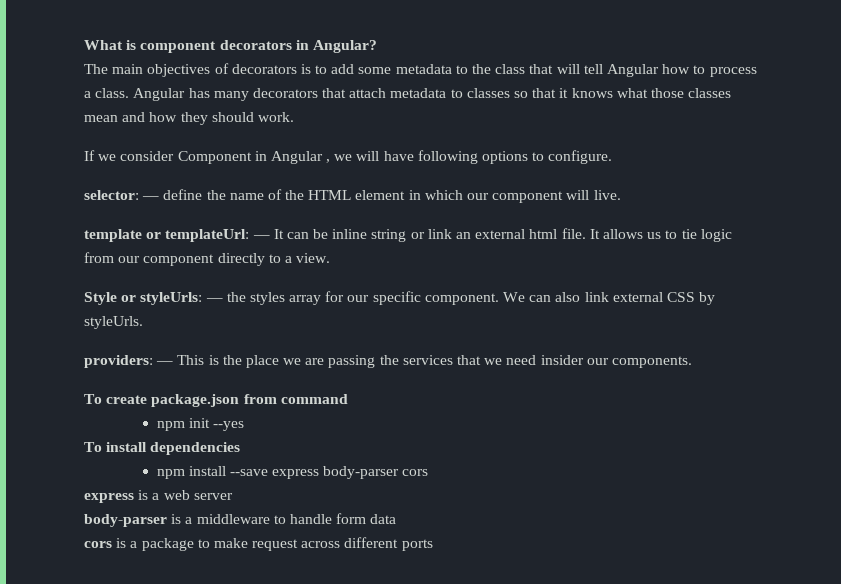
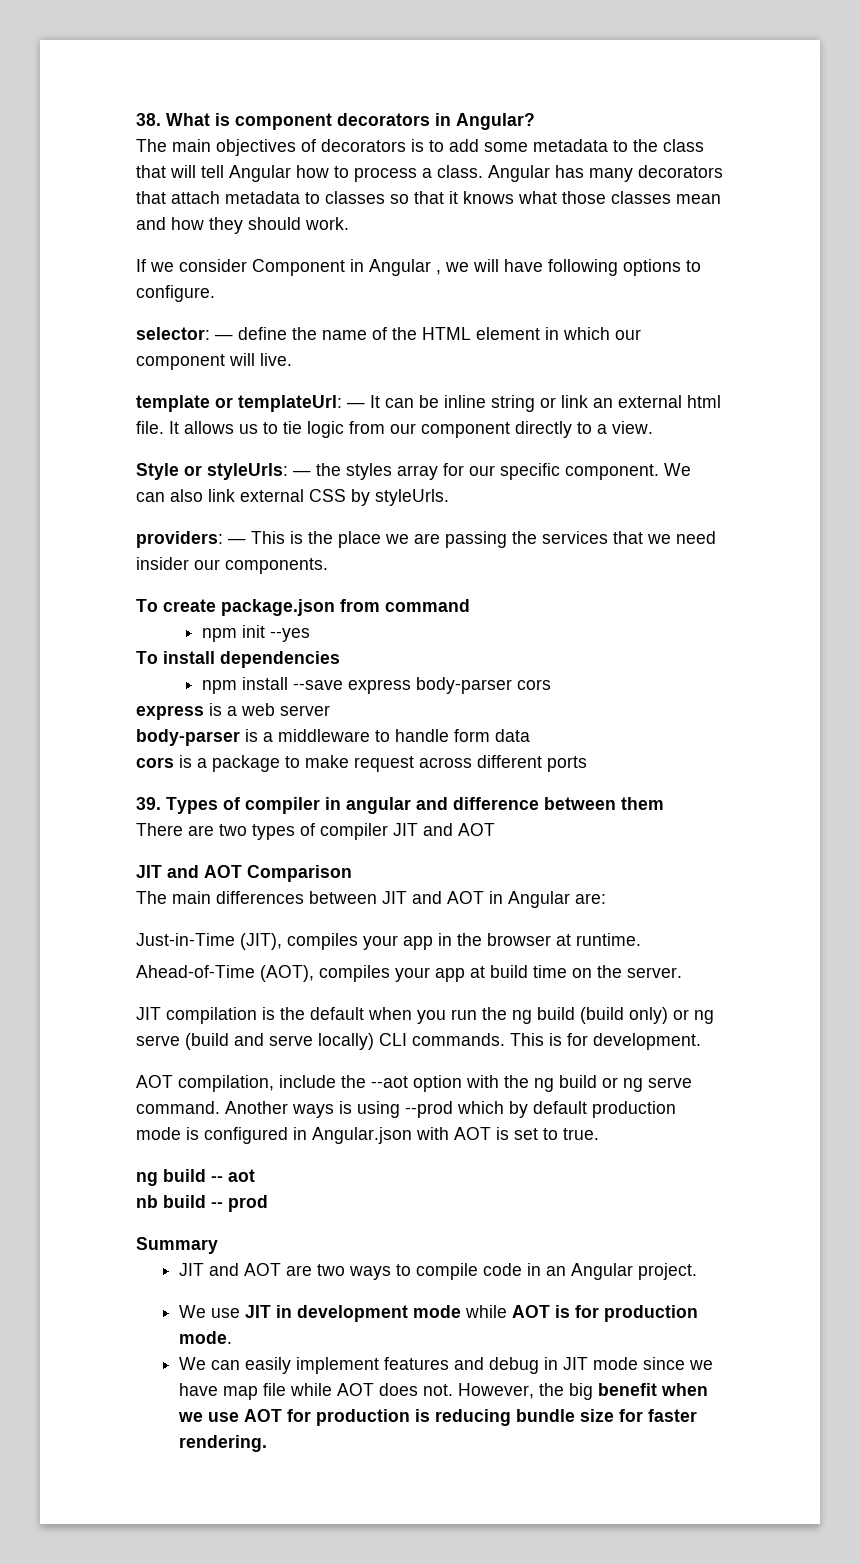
(84, 45) none -> [136,113,161,126] 38.
(433, 545) none -> [136,797,664,814] [136,823,495,840] [136,865,352,882] [136,891,606,908] [136,933,641,950] [136,965,682,982] [136,1007,714,1024] [136,1033,701,1050] [136,1075,692,1092] [136,1101,676,1118] [136,1127,599,1144] [136,1169,255,1186] [136,1195,268,1212] [136,1237,218,1254] [178,1263,697,1280] [178,1305,698,1322] [178,1331,232,1344] [178,1357,713,1374] [178,1383,708,1400] [177,1409,697,1426] [178,1435,267,1452] // 39. Types of compiler in angular and difference between them // There are two types of compiler JIT and AOT // JIT and AOT Comparison // The main differences between JIT and AOT in Angular are: // Just-in-Time (JIT), compiles your app in the browser at runtime. // Ahead-of-Time (AOT), compiles your app at build time on the server. // JIT compilation is the default when you run the ng build (build only) or ng serve (build and serve locally) CLI commands. This is for development. // AOT compilation, include the --aot option with the ng build or ng serve command. Another ways is using --prod which by default production mode is configured in Angular.json with AOT is set to true. // ng build -- aot // nb build -- prod // Summary // JIT and AOT are two ways to compile code in an Angular project. // We use JIT in development mode while AOT is for production mode. // We can easily implement features and debug in JIT mode since we have map file while AOT does not. However, the big benefit when we use AOT for production is reducing bundle size for faster rendering.

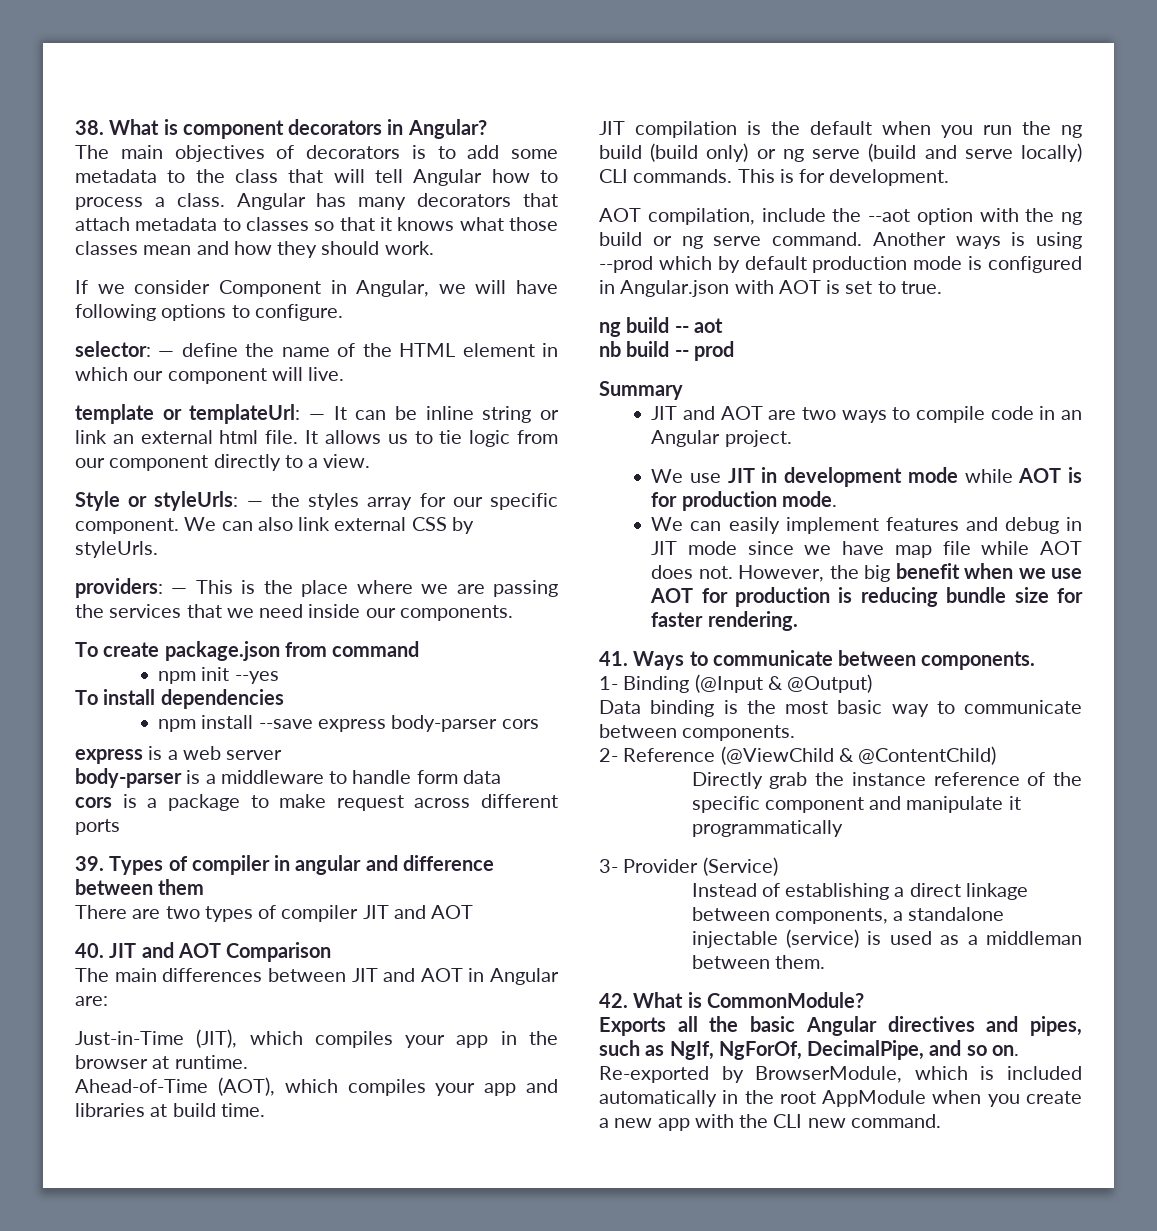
[369,259,441,276] Angular , -> [356,280,430,297] Angular,
(381, 539) none -> [356,580,413,594] where
[136,557,189,570] insider -> [308,604,361,618] inside
(495, 829) none -> [75,943,104,958] 40.
(282, 941) none -> [249,1031,303,1045] which
[319,965,682,982] compiles your app at build time on the server. -> [284,1079,558,1096] [75,1103,265,1117] which compiles your app and libraries at build time.
(267, 1443) none -> [599,650,1036,670] [599,674,873,693] [599,700,1082,717] [599,724,796,741] [599,746,997,765] [691,772,1082,789] [691,796,1021,813] [691,820,843,837] [599,857,778,876] [691,883,1028,900] [691,907,1005,924] [691,929,1082,948] [691,955,825,969] [599,992,864,1008] [599,1016,1082,1036] [599,1040,1019,1060] [599,1066,1082,1083] [599,1090,1082,1107] [599,1114,941,1131] // 41. Ways to communicate between components. // 1- Binding (@Input & @Output) // Data binding is the most basic way to communicate between components. // 2- Reference (@ViewChild & @ContentChild) // Directly grab the instance reference of the specific component and manipulate it programmatically // 3- Provider (Service) // Instead of establishing a direct linkage between components, a standalone injectable (service) is used as a middleman between them. // 42. What is CommonModule? // Exports all the basic Angular directives and pipes, such as NgIf, NgForOf, DecimalPipe, and so on. Re-exported by BrowserModule, which is included automatically in the root AppModule when you create a new app with the CLI new command.

